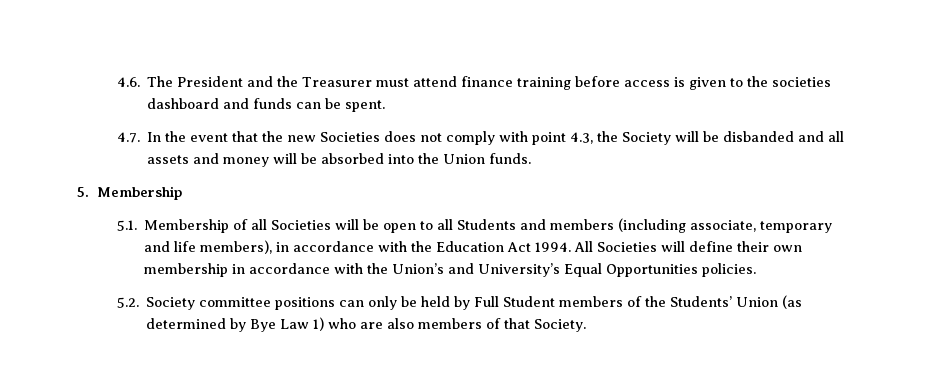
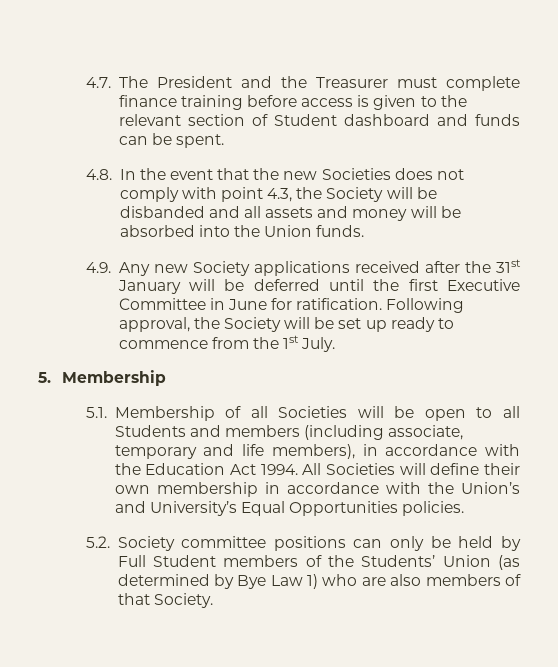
[116,77,140,87] 4.6. -> [85,77,111,88] 4.7.
[412,76,457,87] attend -> [445,76,520,91] complete
[771,77,831,87] societies -> [118,114,337,126] relevant section of Student
[116,132,140,143] 4.7. -> [85,169,112,180] 4.8.
(531, 158) none -> [85,259,521,276] [117,279,520,294] [118,298,465,313] [118,317,455,332] [118,335,336,352] // 4.9. Any new Society applications received after the 31st January will be deferred until the first Executive Committee in June for ratification. Following approval, the Society will be set up ready to commence from the 1st July.

